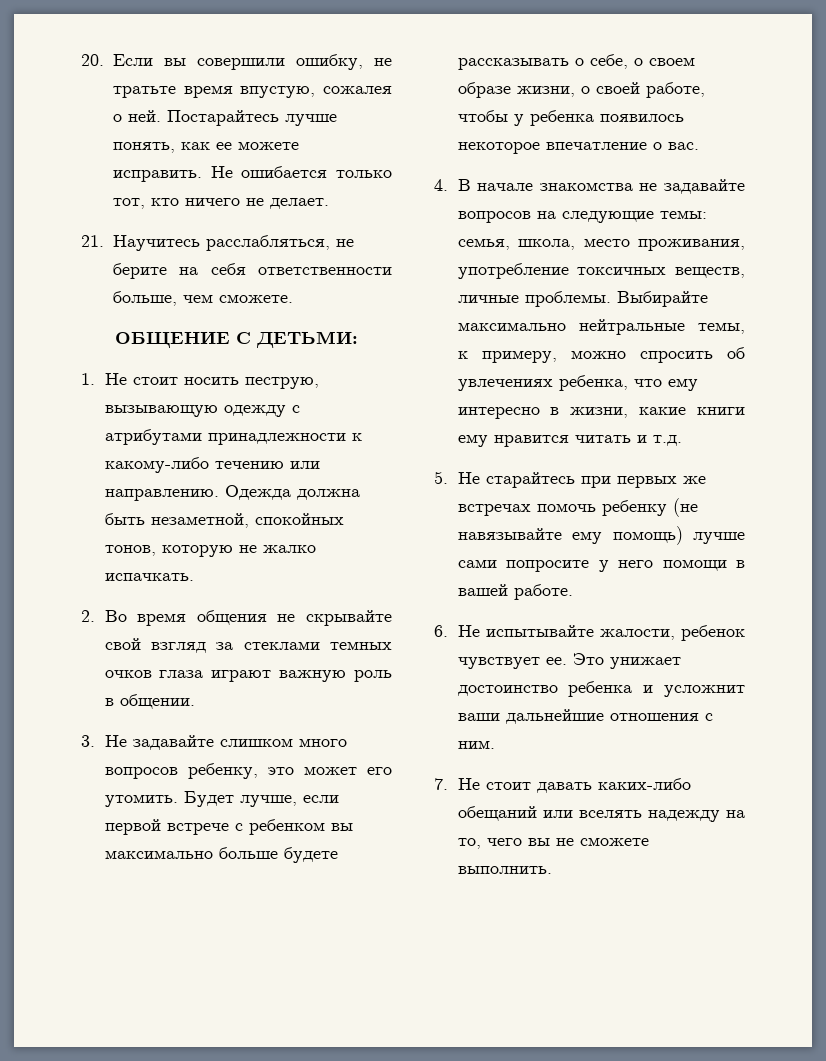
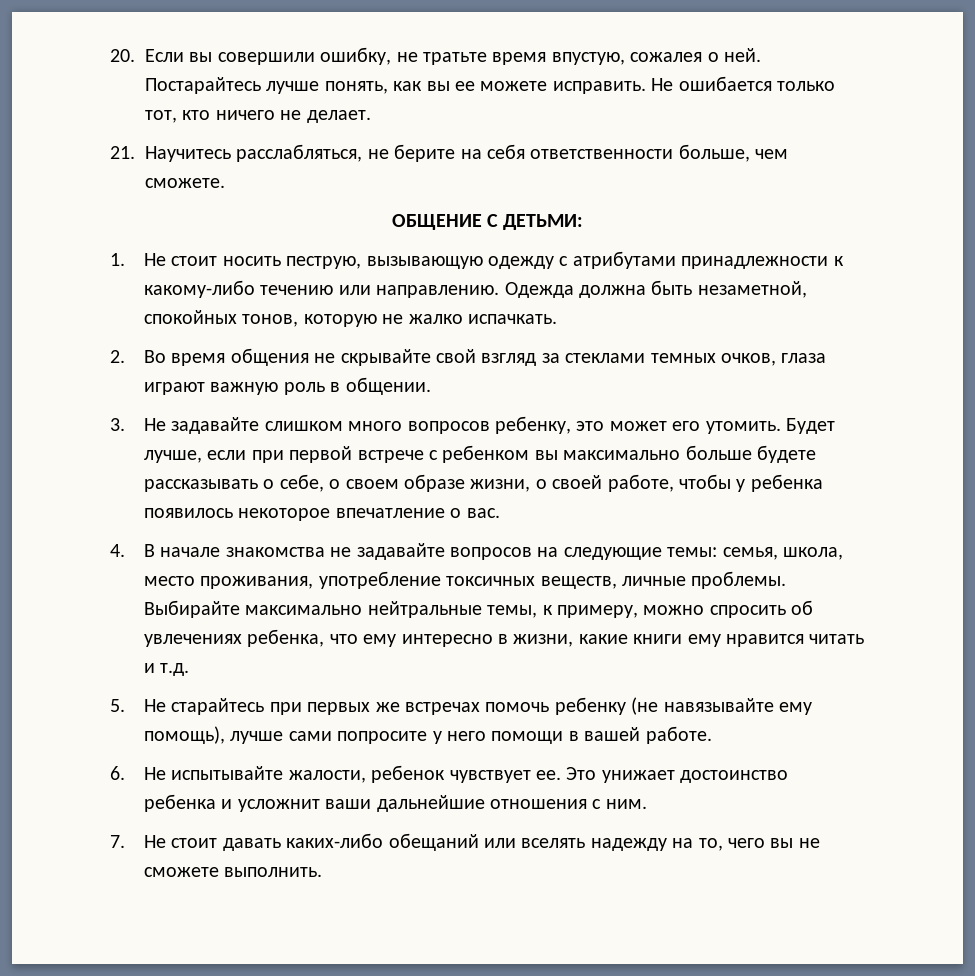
(210, 146) none -> [426,81,450,91] вы
[104,670,152,678] очков -> [721,353,777,366] очков,
(339, 799) none -> [251,450,284,463] при
[612,526,683,545] помощь) -> [144,726,226,744] помощь),

